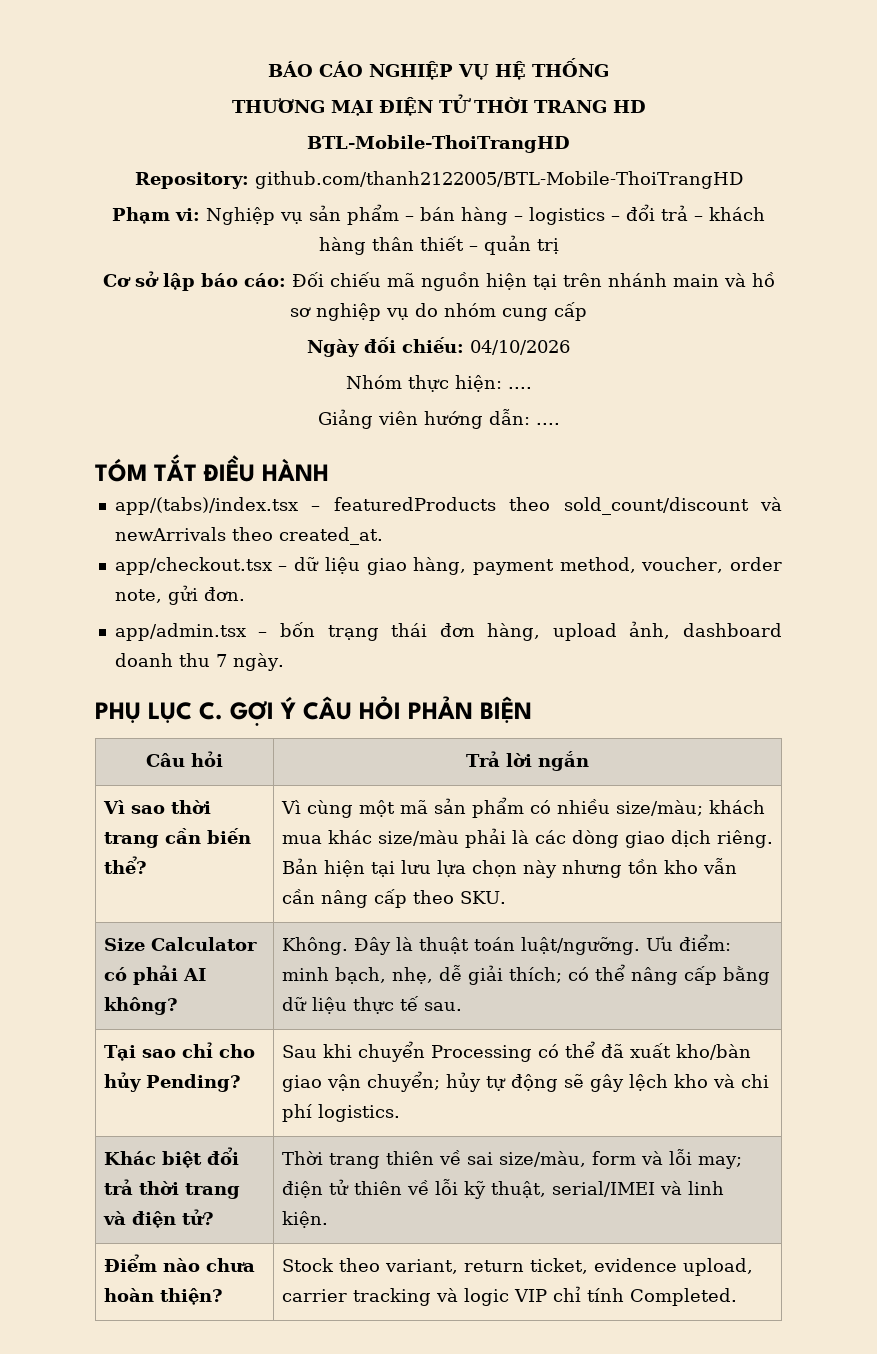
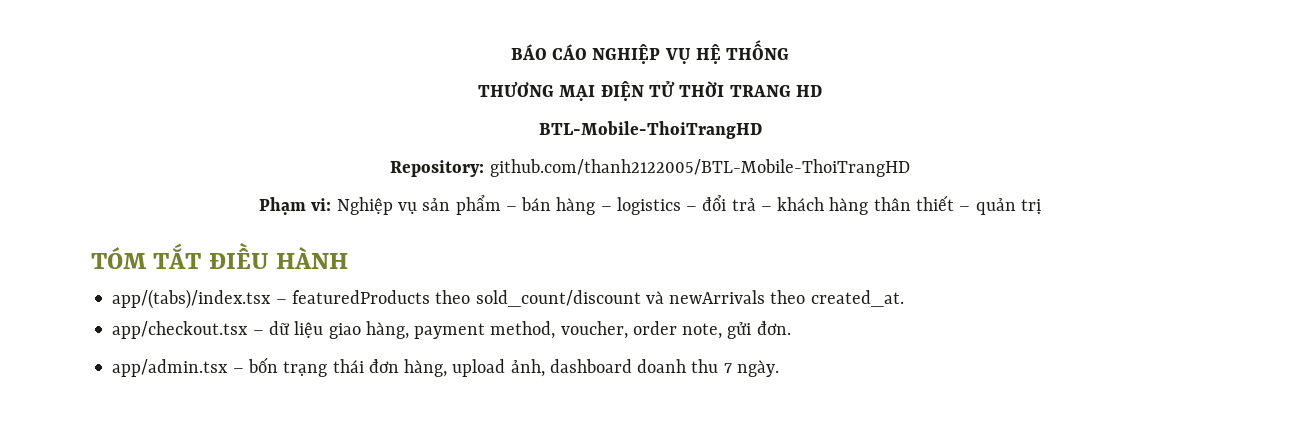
[102,271,775,291] [290,302,587,321] [307,337,570,357] [345,375,532,392] [317,409,560,429] // Cơ sở lập báo cáo: Đối chiếu mã nguồn hiện tại trên nhánh main và hồ sơ nghiệp vụ do nhóm cung cấp // Ngày đối chiếu: 04/10/2026 // Nhóm thực hiện: .... // Giảng viên hướng dẫn: .... -> (1041, 206) none
[95,696,532,726] [146,751,223,767] [466,751,589,771] [102,800,211,814] [103,828,251,848] [103,856,147,874] [280,797,765,818] [281,828,773,848] [281,858,737,878] [281,889,506,908] [103,937,257,951] [103,965,206,985] [103,997,178,1015] [281,934,731,955] [281,964,770,985] [281,996,462,1014] [103,1042,255,1061] [103,1072,241,1092] [281,1041,751,1062] [281,1071,769,1092] [281,1104,400,1122] [103,1147,239,1168] [103,1179,240,1199] [102,1209,214,1228] [281,1149,742,1169] [281,1179,724,1199] [281,1211,328,1228] [103,1254,255,1272] [103,1288,223,1305] [281,1258,753,1276] [281,1286,737,1306] // PHỤ LỤC C. GỢI Ý CÂU HỎI PHẢN BIỆN // Câu hỏi | Trả lời ngắn // Vì sao thời trang cần biến thể? | Vì cùng một mã sản phẩm có nhiều size/màu; khách mua khác size/màu phải là các dòng giao dịch riêng. Bản hiện tại lưu lựa chọn này nhưng tồn kho vẫn cần nâng cấp theo SKU. // Size Calculator có phải AI không? | Không. Đây là thuật toán luật/ngưỡng. Ưu điểm: minh bạch, nhẹ, dễ giải thích; có thể nâng cấp bằng dữ liệu thực tế sau. // Tại sao chỉ cho hủy Pending? | Sau khi chuyển Processing có thể đã xuất kho/bàn giao vận chuyển; hủy tự động sẽ gây lệch kho và chi phí logistics. // Khác biệt đổi trả thời trang và điện tử? | Thời trang thiên về sai size/màu, form và lỗi may; điện tử thiên về lỗi kỹ thuật, serial/IMEI và linh kiện. // Điểm nào chưa hoàn thiện? | Stock theo variant, return ticket, evidence upload, carrier tracking và logic VIP chỉ tính Completed. -> (779, 368) none

